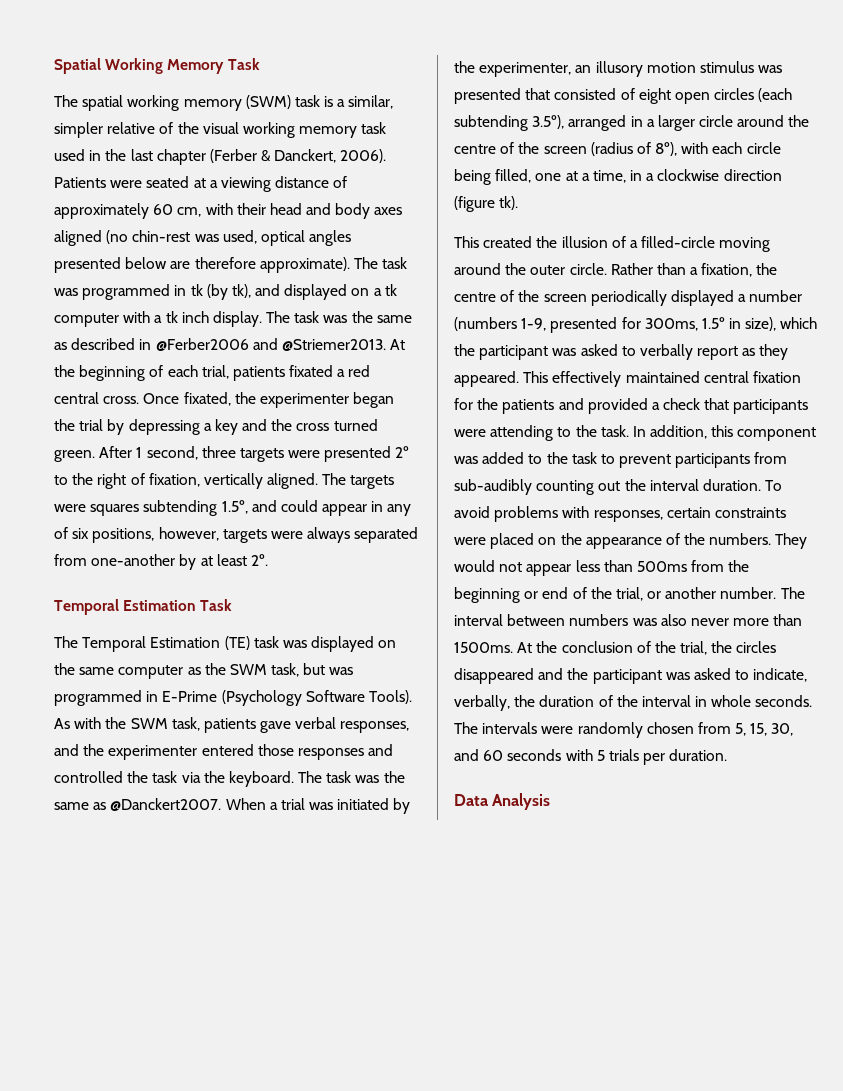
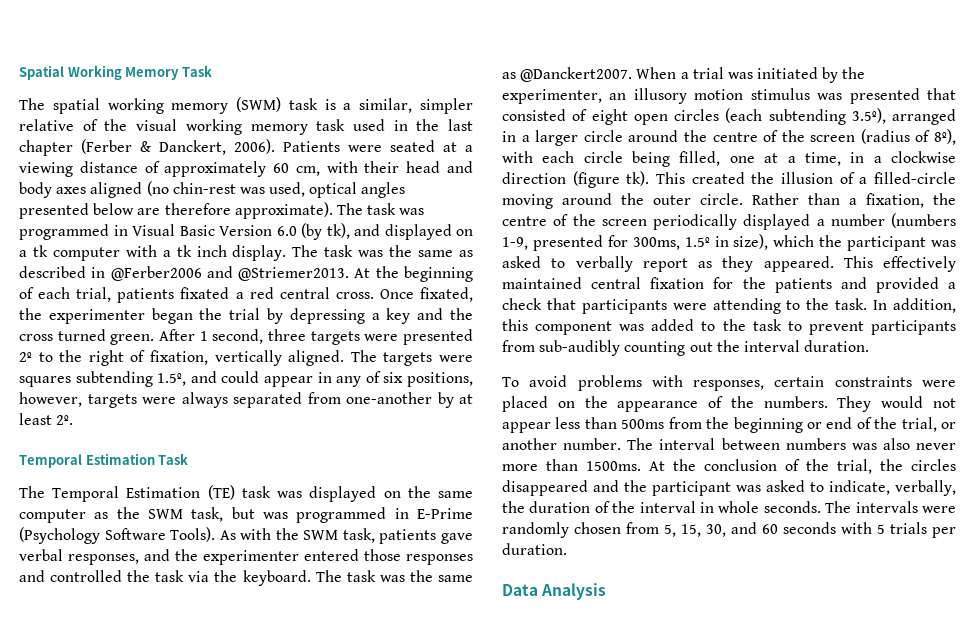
[190,284,203,296] tk -> [132,224,297,236] Visual Basic Version 6.0
(519, 203) // -> (650, 178) none
(761, 485) none -> (870, 346) //

